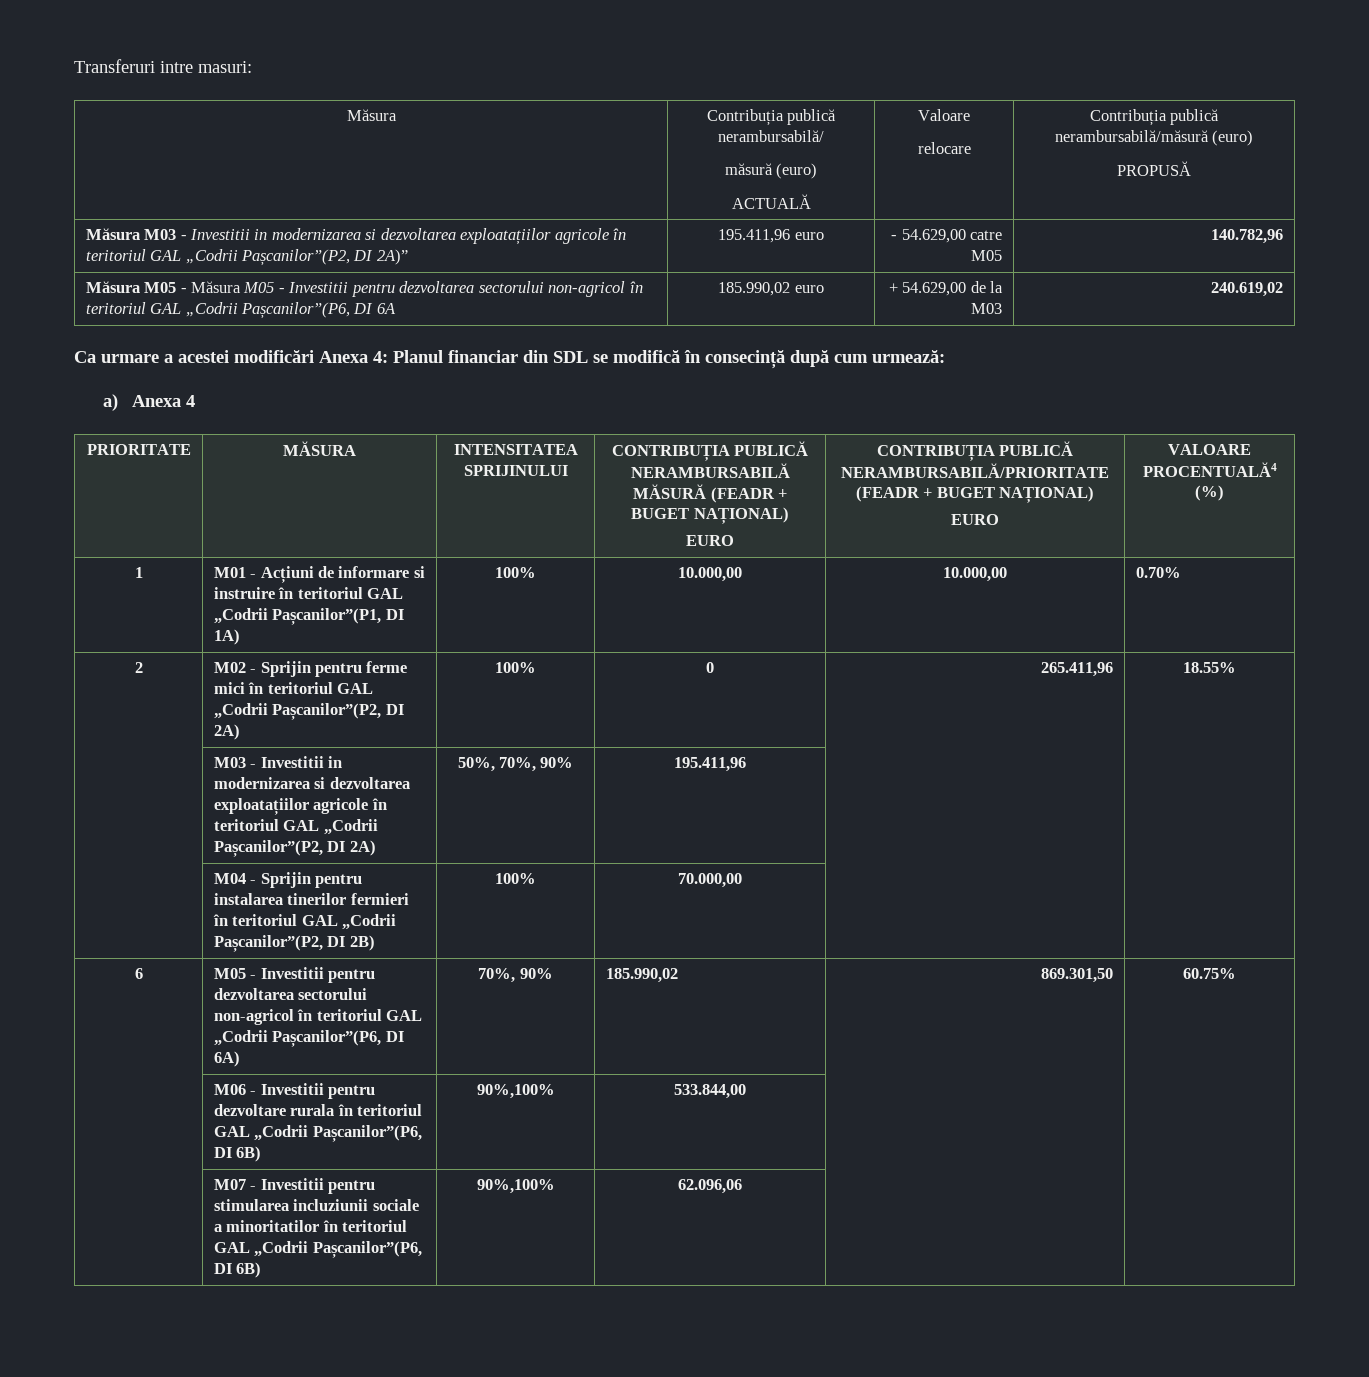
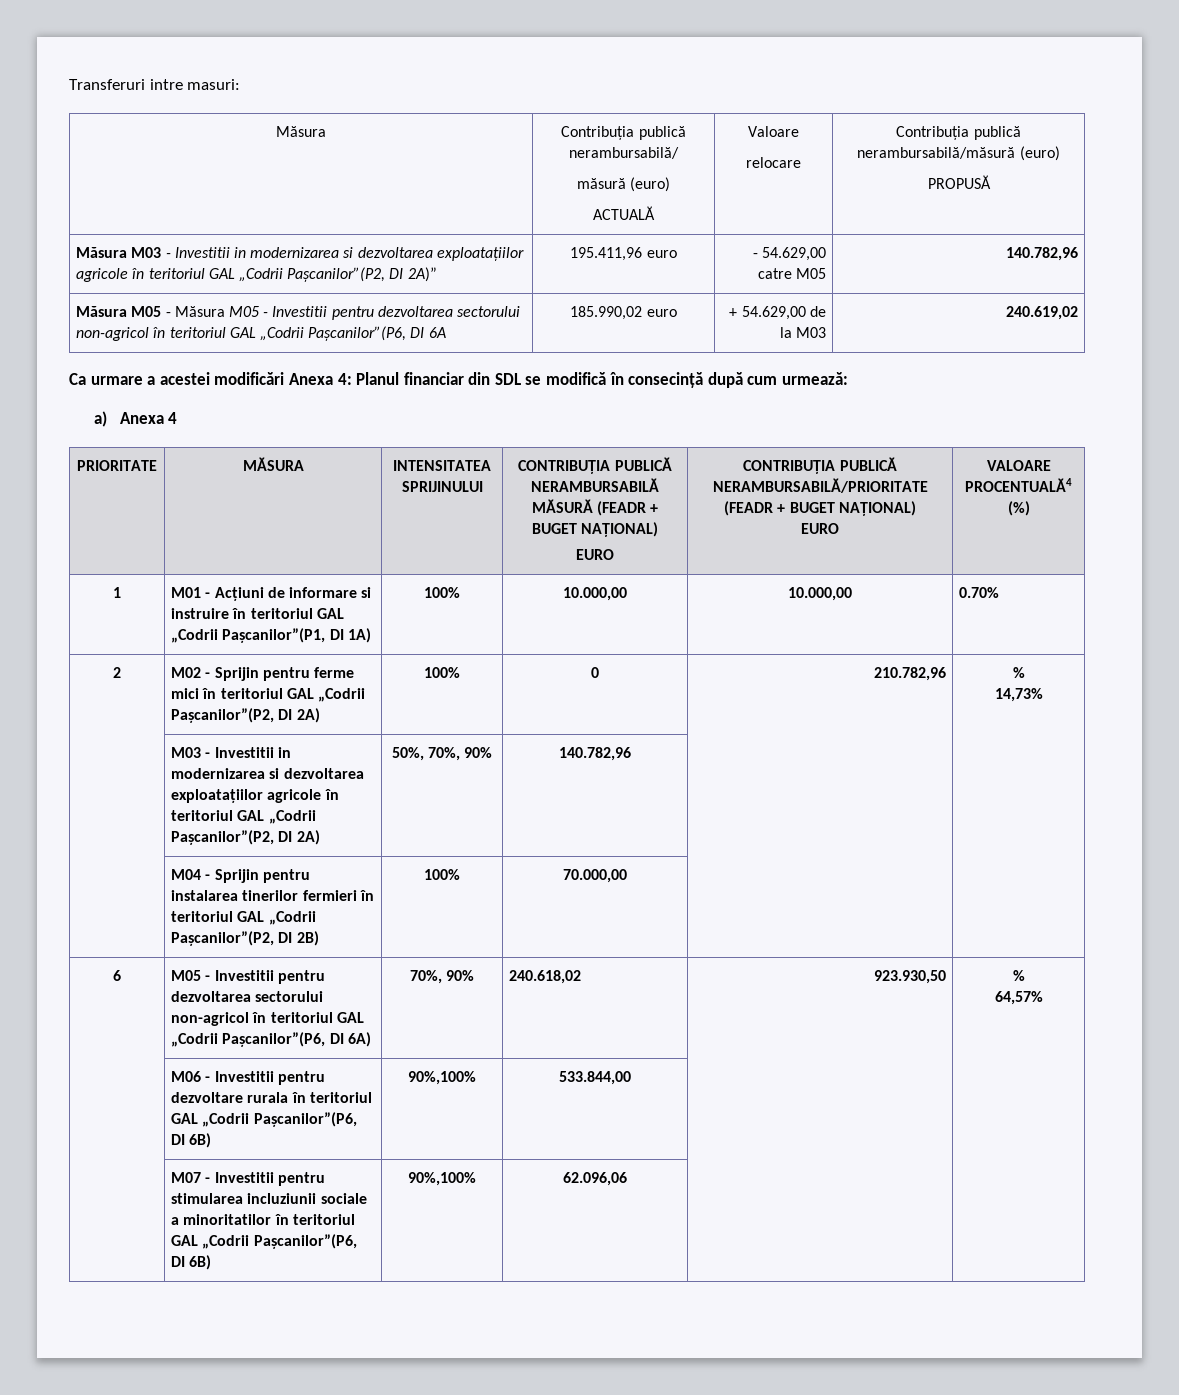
[1041,662,1114,677] [1183,662,1236,673] 265.411,96 | 18.55% -> [873,667,946,681] [1012,667,1025,678] [994,688,1043,702] 210.782,96 | % // 14,73%
[674,757,746,772] 195.411,96 -> [559,747,631,761] 140.782,96
[605,968,678,983] [1041,968,1114,983] [1183,968,1236,979] 185.990,02 | 869.301,50 | 60.75% -> [509,970,582,984] [873,970,946,984] [1012,970,1025,981] [994,991,1043,1005] 240.618,02 | 923.930,50 | % // 64,57%

